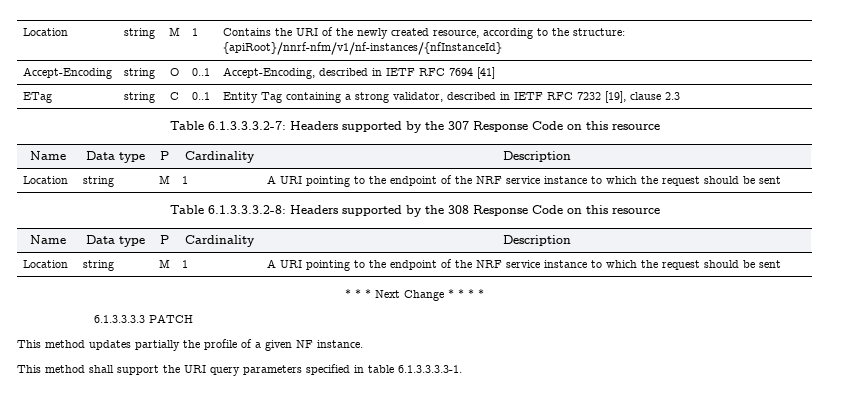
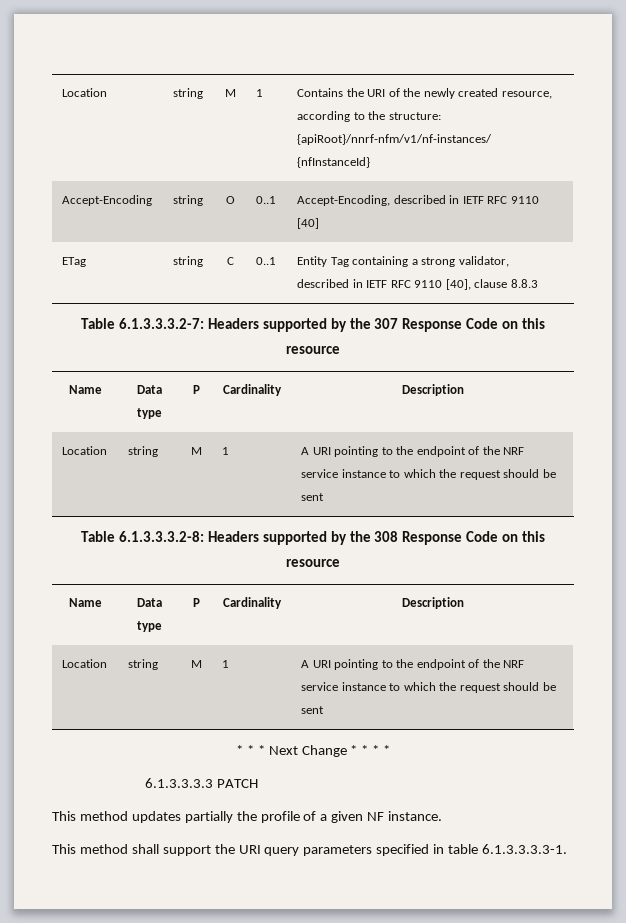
[448,67,495,79] 7694 [41] -> [510,196,539,204] [297,218,320,229] 9110 [40]
[576,91,680,103] 7232 [19], clause 2.3 -> [414,279,538,290] 9110 [40], clause 8.8.3

